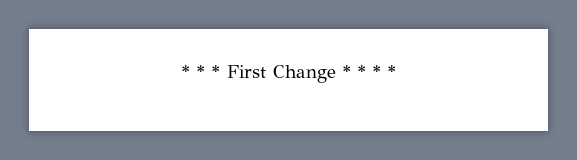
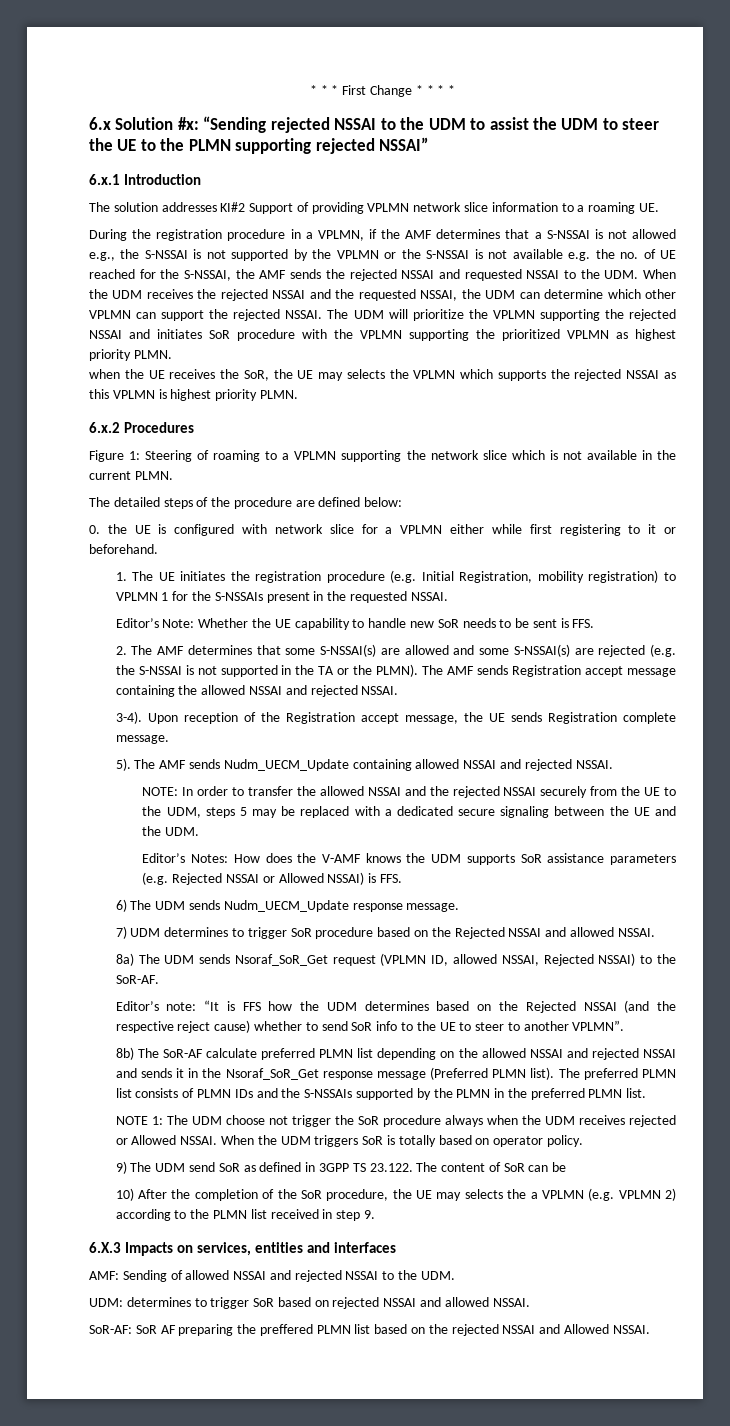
(396, 71) none -> [89,116,660,133] [89,137,429,154] [89,174,202,185] [89,202,659,214] [89,229,676,241] [89,249,676,261] [89,269,676,281] [89,289,676,301] [89,309,676,321] [89,329,676,341] [89,349,172,361] [89,369,676,381] [89,389,298,401] [89,422,195,433] [89,450,676,462] [89,471,173,480] [89,497,403,509] [89,524,677,536] [89,544,158,554] [115,570,676,583] [115,591,448,603] [115,618,595,630] [115,644,676,657] [115,664,676,677] [115,685,399,697] [115,711,676,724] [115,735,169,744] [115,758,613,771] [142,786,676,798] [142,806,676,818] [142,826,200,836] [142,853,676,865] [142,872,402,885] [115,899,460,912] [115,926,655,939] [115,953,676,966] [115,975,159,984] [115,1000,676,1013] [115,1020,625,1033] [115,1047,676,1060] [115,1067,676,1080] [115,1088,647,1100] [115,1115,676,1127] [115,1135,583,1147] [115,1161,567,1174] [115,1188,676,1201] [115,1209,375,1221] [89,1242,397,1256] [89,1270,455,1282] [89,1297,530,1309] [89,1324,650,1336] // 6.x Solution #x: “Sending rejected NSSAI to the UDM to assist the UDM to steer the UE to the PLMN supporting rejected NSSAI” // 6.x.1 Introduction // The solution addresses KI#2 Support of providing VPLMN network slice information to a roaming UE. // During the registration procedure in a VPLMN, if the AMF determines that a S-NSSAI is not allowed e.g., the S-NSSAI is not supported by the VPLMN or the S-NSSAI is not available e.g. the no. of UE reached for the S-NSSAI, the AMF sends the rejected NSSAI and requested NSSAI to the UDM. When the UDM receives the rejected NSSAI and the requested NSSAI, the UDM can determine which other VPLMN can support the rejected NSSAI. The UDM will prioritize the VPLMN supporting the rejected NSSAI and initiates SoR procedure with the VPLMN supporting the prioritized VPLMN as highest priority PLMN. // when the UE receives the SoR, the UE may selects the VPLMN which supports the rejected NSSAI as this VPLMN is highest priority PLMN. // 6.x.2 Procedures // Figure 1: Steering of roaming to a VPLMN supporting the network slice which is not available in the current PLMN. // The detailed steps of the procedure are defined below: // 0. the UE is configured with network slice for a VPLMN either while first registering to it or beforehand. // 1. The UE initiates the registration procedure (e.g. Initial Registration, mobility registration) to VPLMN 1 for the S-NSSAIs present in the requested NSSAI. // Editor’s Note: Whether the UE capability to handle new SoR needs to be sent is FFS. // 2. The AMF determines that some S-NSSAI(s) are allowed and some S-NSSAI(s) are rejected (e.g. the S-NSSAI is not supported in the TA or the PLMN). The AMF sends Registration accept message containing the allowed NSSAI and rejected NSSAI. // 3-4). Upon reception of the Registration accept message, the UE sends Registration complete message. // 5). The AMF sends Nudm_UECM_Update containing allowed NSSAI and rejected NSSAI. // NOTE: In order to transfer the allowed NSSAI and the rejected NSSAI securely from the UE to the UDM, steps 5 may be replaced with a dedicated secure signaling between the UE and the UDM. // Editor’s Notes: How does the V-AMF knows the UDM supports SoR assistance parameters (e.g. Rejected NSSAI or Allowed NSSAI) is FFS. // 6) The UDM sends Nudm_UECM_Update response message. // 7) UDM determines to trigger SoR procedure based on the Rejected NSSAI and allowed NSSAI. // 8a) The UDM sends Nsoraf_SoR_Get request (VPLMN ID, allowed NSSAI, Rejected NSSAI) to the SoR-AF. // Editor’s note: “It is FFS how the UDM determines based on the Rejected NSSAI (and the respective reject cause) whether to send SoR info to the UE to steer to another VPLMN”. // 8b) The SoR-AF calculate preferred PLMN list depending on the allowed NSSAI and rejected NSSAI and sends it in the Nsoraf_SoR_Get response message (Preferred PLMN list). The preferred PLMN list consists of PLMN IDs and the S-NSSAIs supported by the PLMN in the preferred PLMN list. // NOTE 1: The UDM choose not trigger the SoR procedure always when the UDM receives rejected or Allowed NSSAI. When the UDM triggers SoR is totally based on operator policy. // 9) The UDM send SoR as defined in 3GPP TS 23.122. The content of SoR can be // 10) After the completion of the SoR procedure, the UE may selects the a VPLMN (e.g. VPLMN 2) according to the PLMN list received in step 9. // 6.X.3 Impacts on services, entities and interfaces // AMF: Sending of allowed NSSAI and rejected NSSAI to the UDM. // UDM: determines to trigger SoR based on rejected NSSAI and allowed NSSAI. // SoR-AF: SoR AF preparing the preffered PLMN list based on the rejected NSSAI and Allowed NSSAI.

